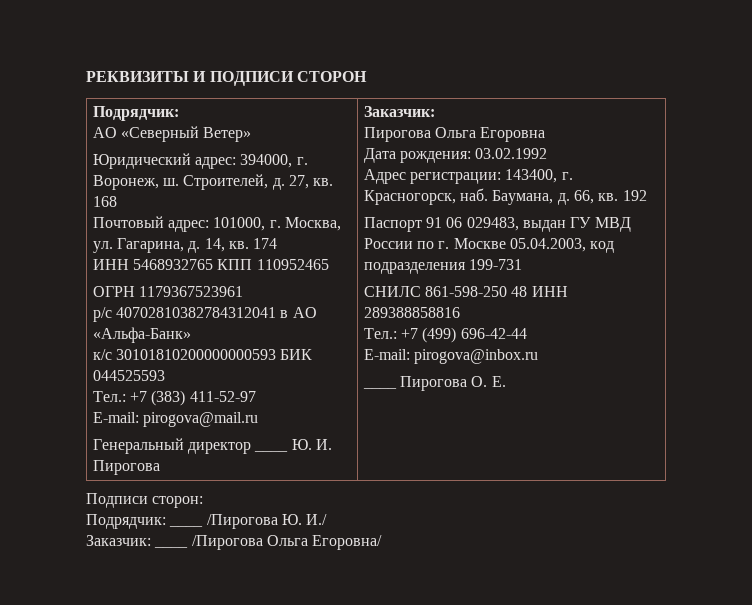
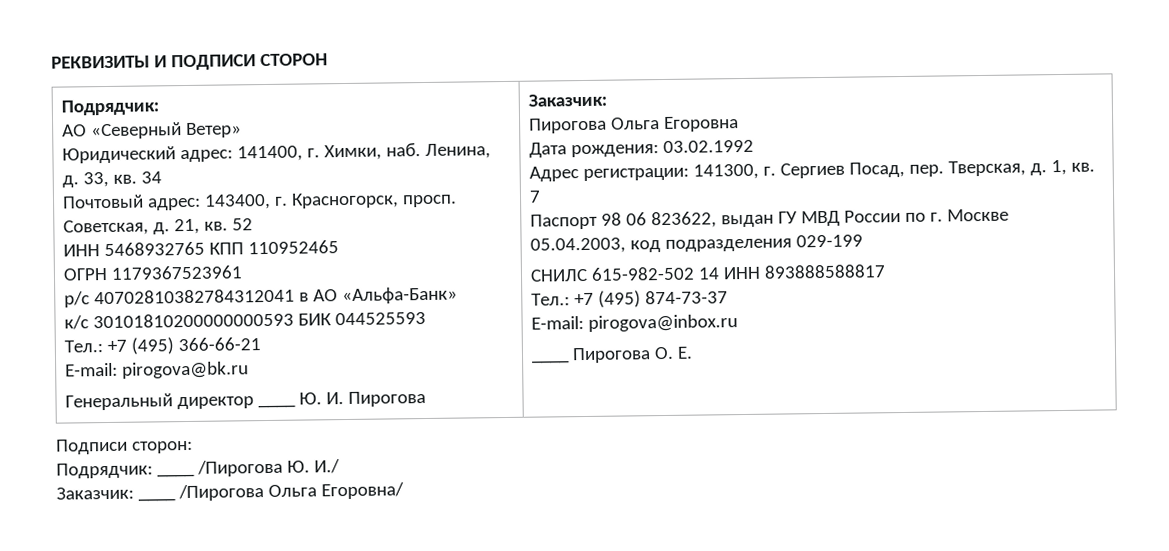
[240,154,308,168] [92,174,334,190] [92,196,117,207] [92,216,342,232] [92,238,278,253] 394000, г. Воронеж, ш. Строителей, д. 27, кв. 168 // Почтовый адрес: 101000, г. Москва, ул. Гагарина, д. 14, кв. 174 -> [236,143,491,162] [61,171,162,188] [61,192,457,211] [62,218,253,236] 141400, г. Химки, наб. Ленина, д. 33, кв. 34 // Почтовый адрес: 143400, г. Красногорск, просп. Советская, д. 21, кв. 52
[151,390,256,406] [92,412,259,427] (383) 411-52-97 // E-mail: pirogova@mail.ru -> [130,337,261,355] [64,361,249,379] (495) 366-66-21 // E-mail: pirogova@bk.ru
[505,169,573,183] [363,188,647,205] [363,217,519,232] 143400, г. Красногорск, наб. Баумана, д. 66, кв. 192 // Паспорт 91 06 029483, -> [692,159,1095,180] [528,190,541,203] [529,211,717,230] 141300, г. Сергиев Посад, пер. Тверская, д. 1, кв. 7 // Паспорт 98 06 823622,
[469,259,523,270] 199-731 -> [795,234,863,248] 029-199
[425,286,568,297] [363,307,460,318] [363,327,527,343] 861-598-250 48 ИНН 289388858816 // Тел.: +7 (499) 696-42-44 -> [590,264,886,281] [530,290,728,308] 615-982-502 14 ИНН 893888588817 // Тел.: +7 (495) 874-73-37

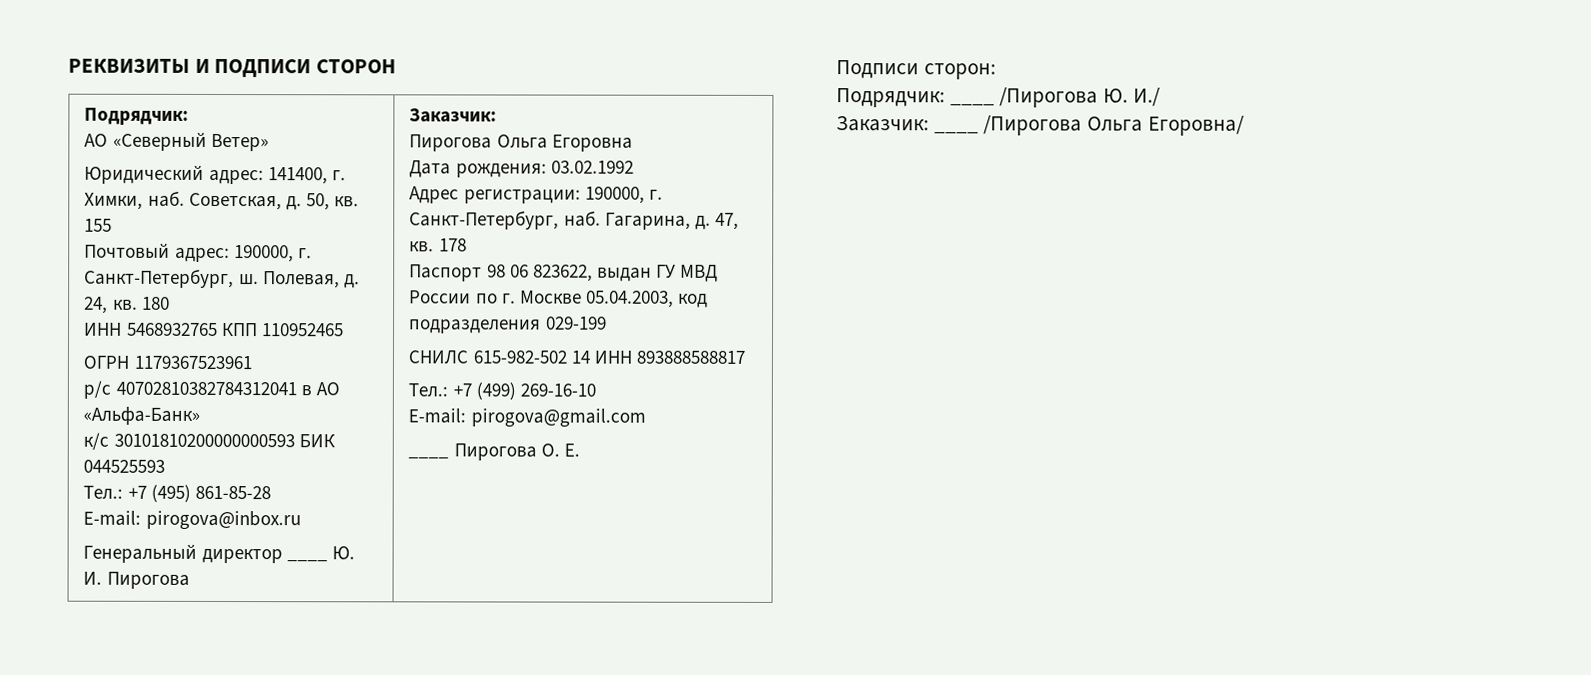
[424,143,491,160] [61,171,162,188] [61,192,457,211] [62,218,253,236] Ленина, д. 33, кв. 34 // Почтовый адрес: 143400, г. Красногорск, просп. Советская, д. 21, кв. 52 -> [188,192,360,211] [84,218,113,232] [84,243,312,263] [84,268,360,289] [84,296,170,314] Советская, д. 50, кв. 155 // Почтовый адрес: 190000, г. Санкт-Петербург, ш. Полевая, д. 24, кв. 180
[177,337,261,352] [64,361,249,379] 366-66-21 // E-mail: pirogova@bk.ru -> [194,485,271,500] [83,510,301,531] 861-85-28 // E-mail: pirogova@inbox.ru
[692,159,1095,180] [528,190,541,203] 141300, г. Сергиев Посад, пер. Тверская, д. 1, кв. 7 -> [584,186,663,204] [409,210,739,230] [409,238,467,252] 190000, г. Санкт-Петербург, наб. Гагарина, д. 47, кв. 178
[597,290,728,308] [530,314,738,332] (495) 874-73-37 // E-mail: pirogova@inbox.ru -> [475,382,596,401] [408,408,646,428] (499) 269-16-10 // E-mail: pirogova@gmail.com

